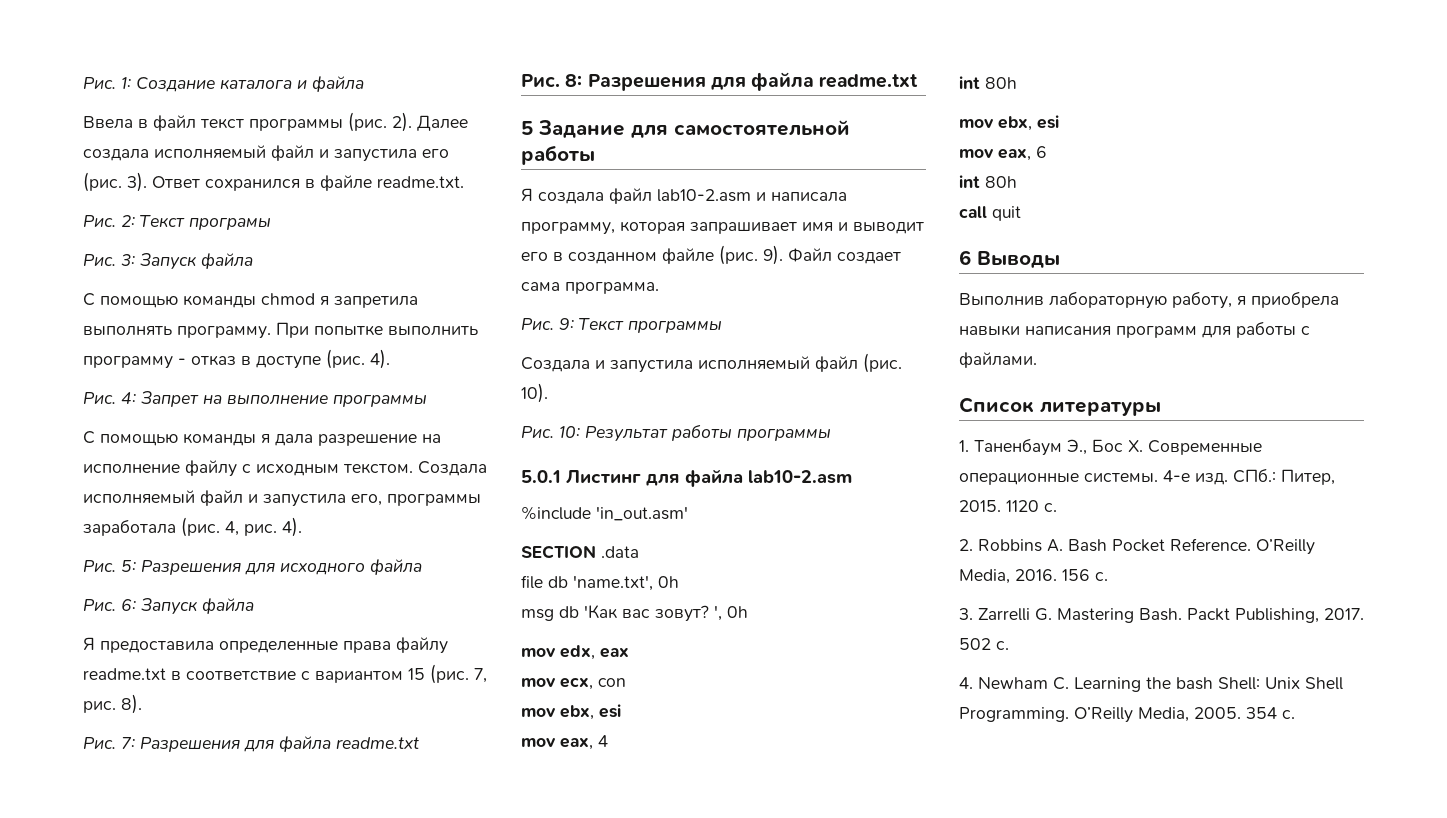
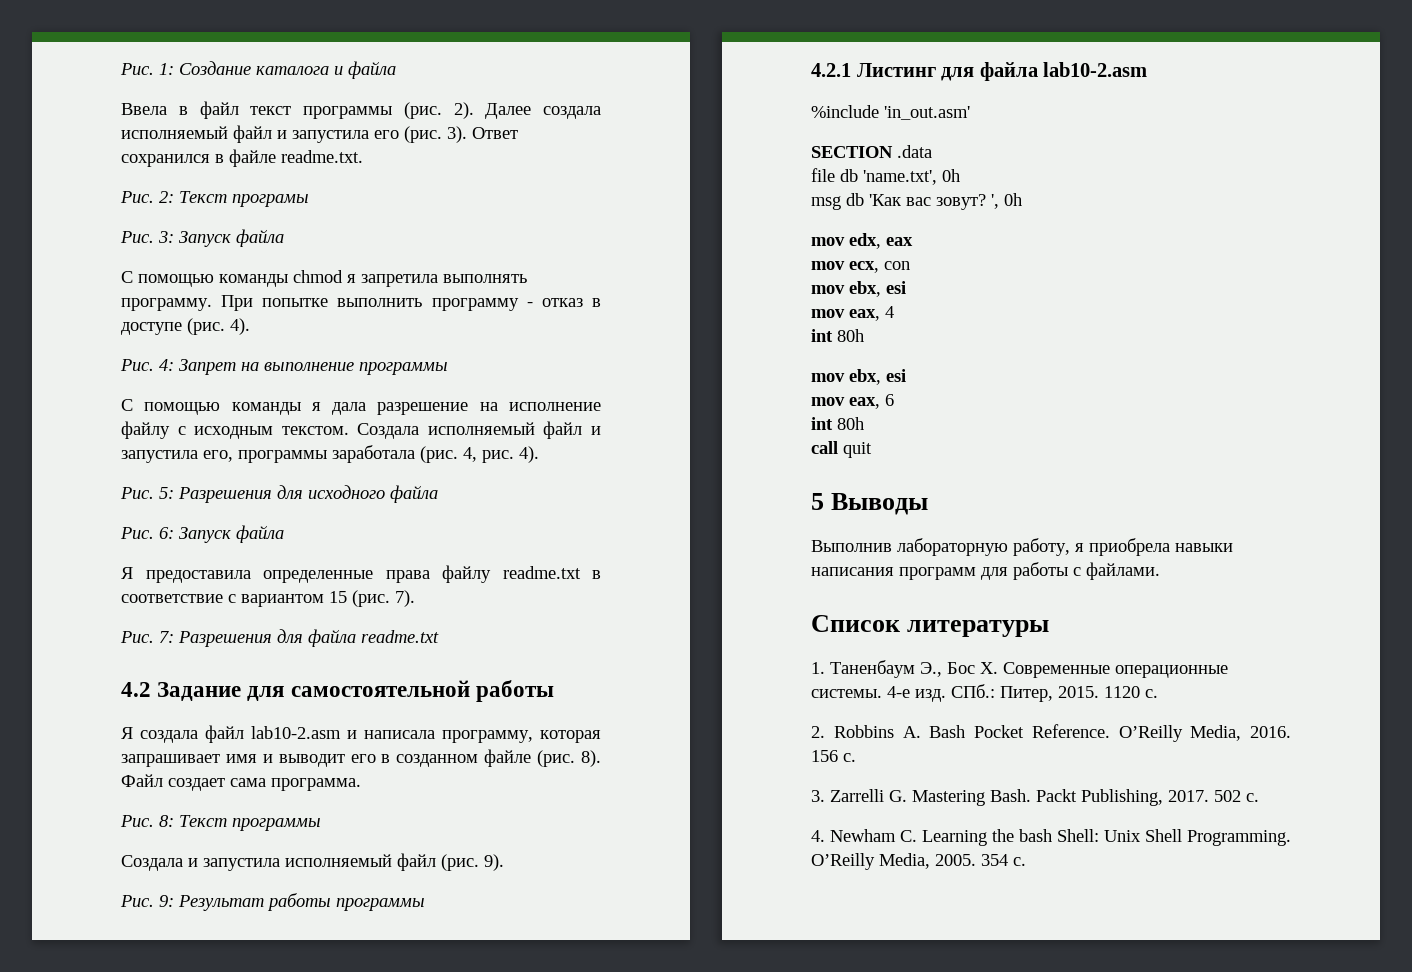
[474,668,487,683] [83,694,142,714] 7, рис. 8). -> [395,590,415,607] 7).
[521,72,919,91] [521,121,533,135] Рис. 8: Разрешения для файла readme.txt // 5 -> [121,682,151,697] 4.2
[763,245,783,265] 9). -> [581,750,602,767] 8).
[559,318,574,330] 9: -> [159,815,174,827] 8:
[521,383,548,403] [521,426,580,438] 10). // Рис. 10: -> [484,854,504,871] [120,895,174,907] 9). // Рис. 9:
[521,470,561,483] 5.0.1 -> [811,63,851,77] 4.2.1
[959,250,971,265] 6 -> [811,493,824,510] 5

